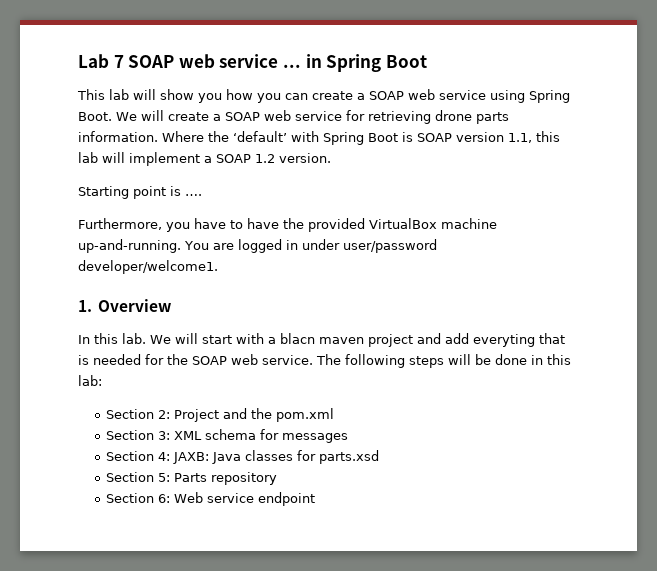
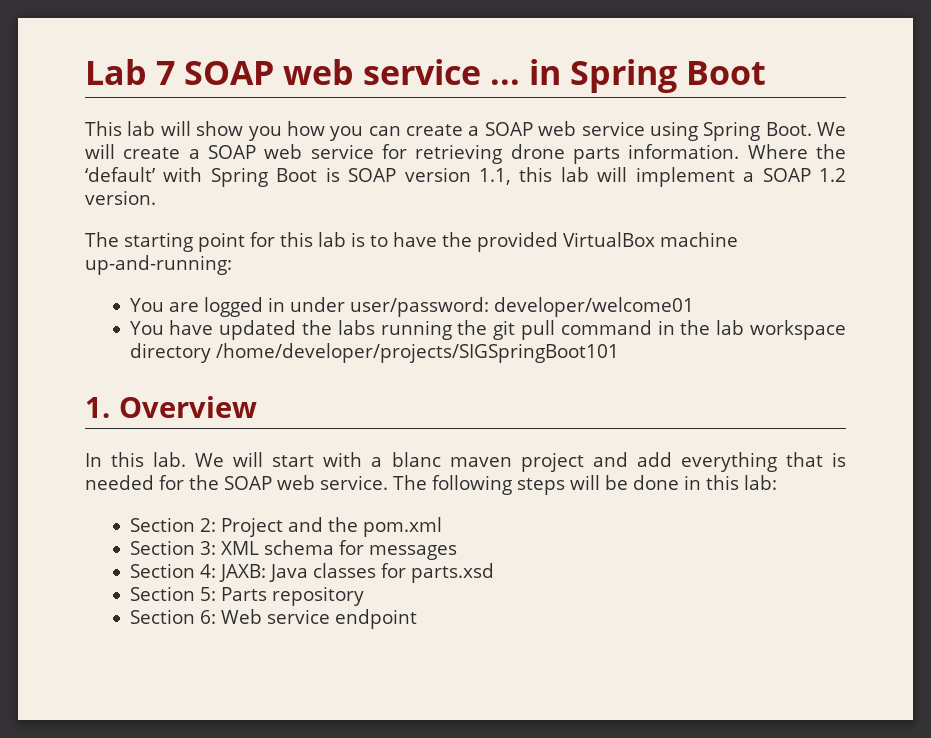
[78,186,202,199] [78,218,226,232] Starting point is …. // Furthermore, you have -> [85,232,365,252] The starting point for this lab is
[78,239,181,253] up-and-running. -> [85,255,232,275] up-and-running: //
[342,239,437,253] [78,260,218,274] user/password developer/welcome1. -> [349,297,694,317] [129,320,846,340] [129,343,619,363] user/password: developer/welcome01 // You have updated the labs running the git pull command in the lab workspace directory /home/developer/projects/SIGSpringBoot101
[280,333,315,344] blacn -> [391,452,441,467] blanc
[473,334,535,347] everyting -> [680,452,777,472] everything

